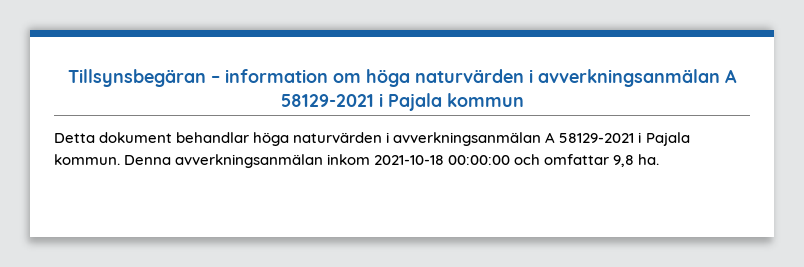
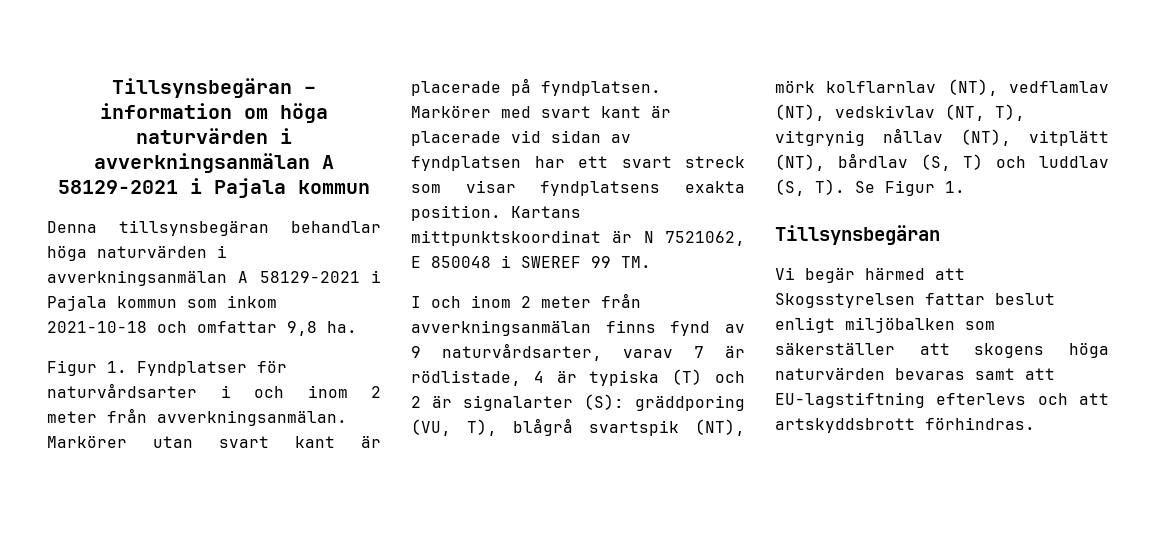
[54,132,173,143] Detta dokument -> [47,220,269,236] Denna tillsynsbegäran
[54,154,324,168] kommun. Denna avverkningsanmälan -> [117,296,217,308] kommun som
[448,155,511,165] 00:00:00 -> (147, 327) none
(660, 159) none -> [47,360,287,376] [47,383,381,398] [47,408,347,426] [47,435,381,448] [411,78,661,96] [411,105,671,118] [411,130,631,146] [411,156,745,171] [411,180,745,196] [411,205,581,221] [411,230,745,246] [411,255,651,268] [411,293,641,308] [411,320,745,336] [411,343,745,361] [411,369,745,386] [411,394,745,411] [411,418,745,436] [775,79,1109,96] [775,104,1025,121] [775,128,1109,146] [775,153,1109,171] [775,179,965,196] [775,225,940,245] [775,267,965,283] [775,293,1055,308] [775,317,995,333] [775,342,1109,358] [775,367,1055,380] [775,392,1109,408] [775,417,1035,433] // Figur 1. Fyndplatser för naturvårdsarter i och inom 2 meter från avverkningsanmälan. Markörer utan svart kant är placerade på fyndplatsen. Markörer med svart kant är placerade vid sidan av fyndplatsen har ett svart streck som visar fyndplatsens exakta position. Kartans mittpunktskoordinat är N 7521062, E 850048 i SWEREF 99 TM. // I och inom 2 meter från avverkningsanmälan finns fynd av 9 naturvårdsarter, varav 7 är rödlistade, 4 är typiska (T) och 2 är signalarter (S): gräddporing (VU, T), blågrå svartspik (NT), mörk kolflarnlav (NT), vedflamlav (NT), vedskivlav (NT, T), vitgrynig nållav (NT), vitplätt (NT), bårdlav (S, T) och luddlav (S, T). Se Figur 1. // Tillsynsbegäran // Vi begär härmed att Skogsstyrelsen fattar beslut enligt miljöbalken som säkerställer att skogens höga naturvärden bevaras samt att EU-lagstiftning efterlevs och att artskyddsbrott förhindras.

